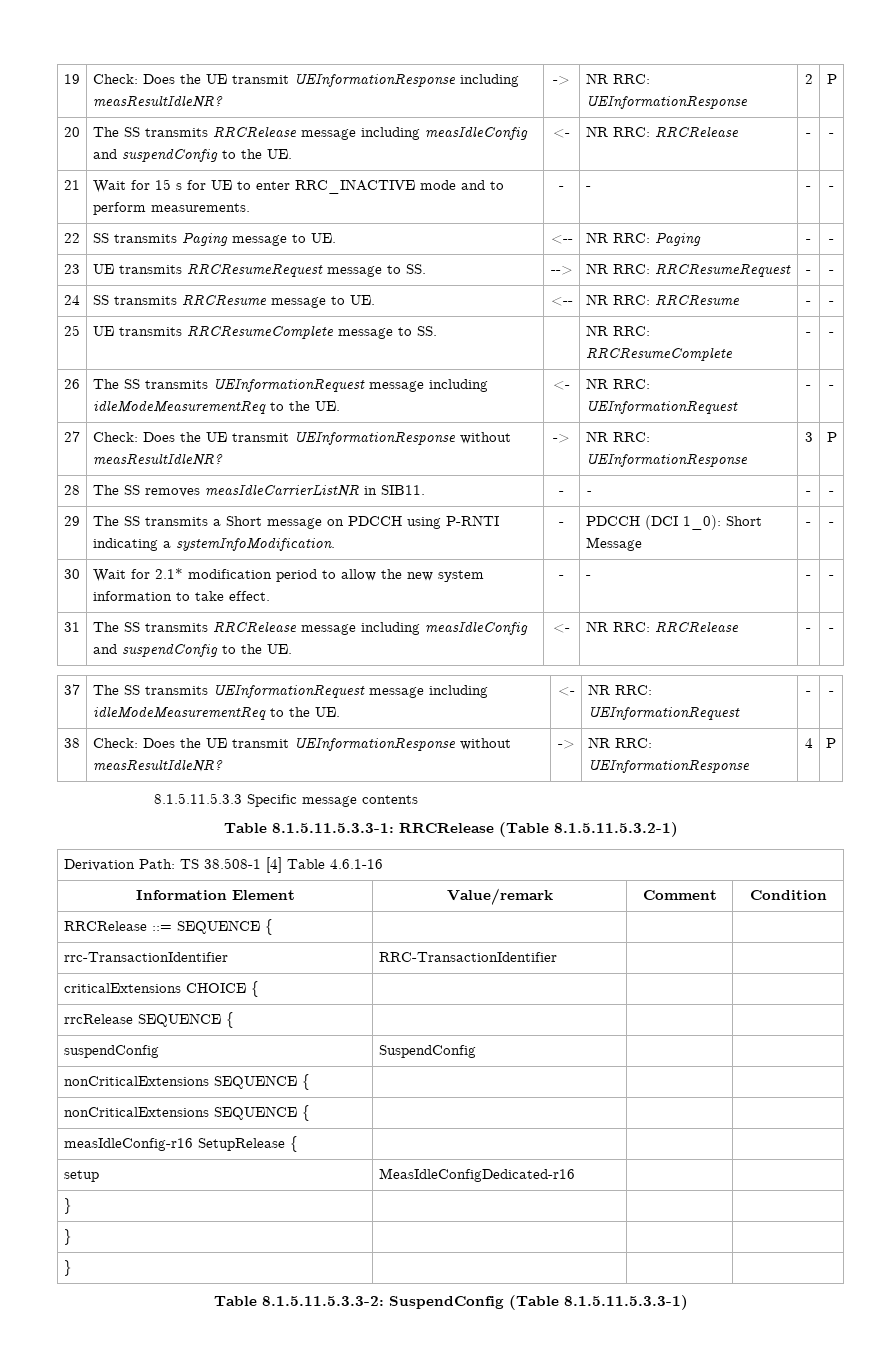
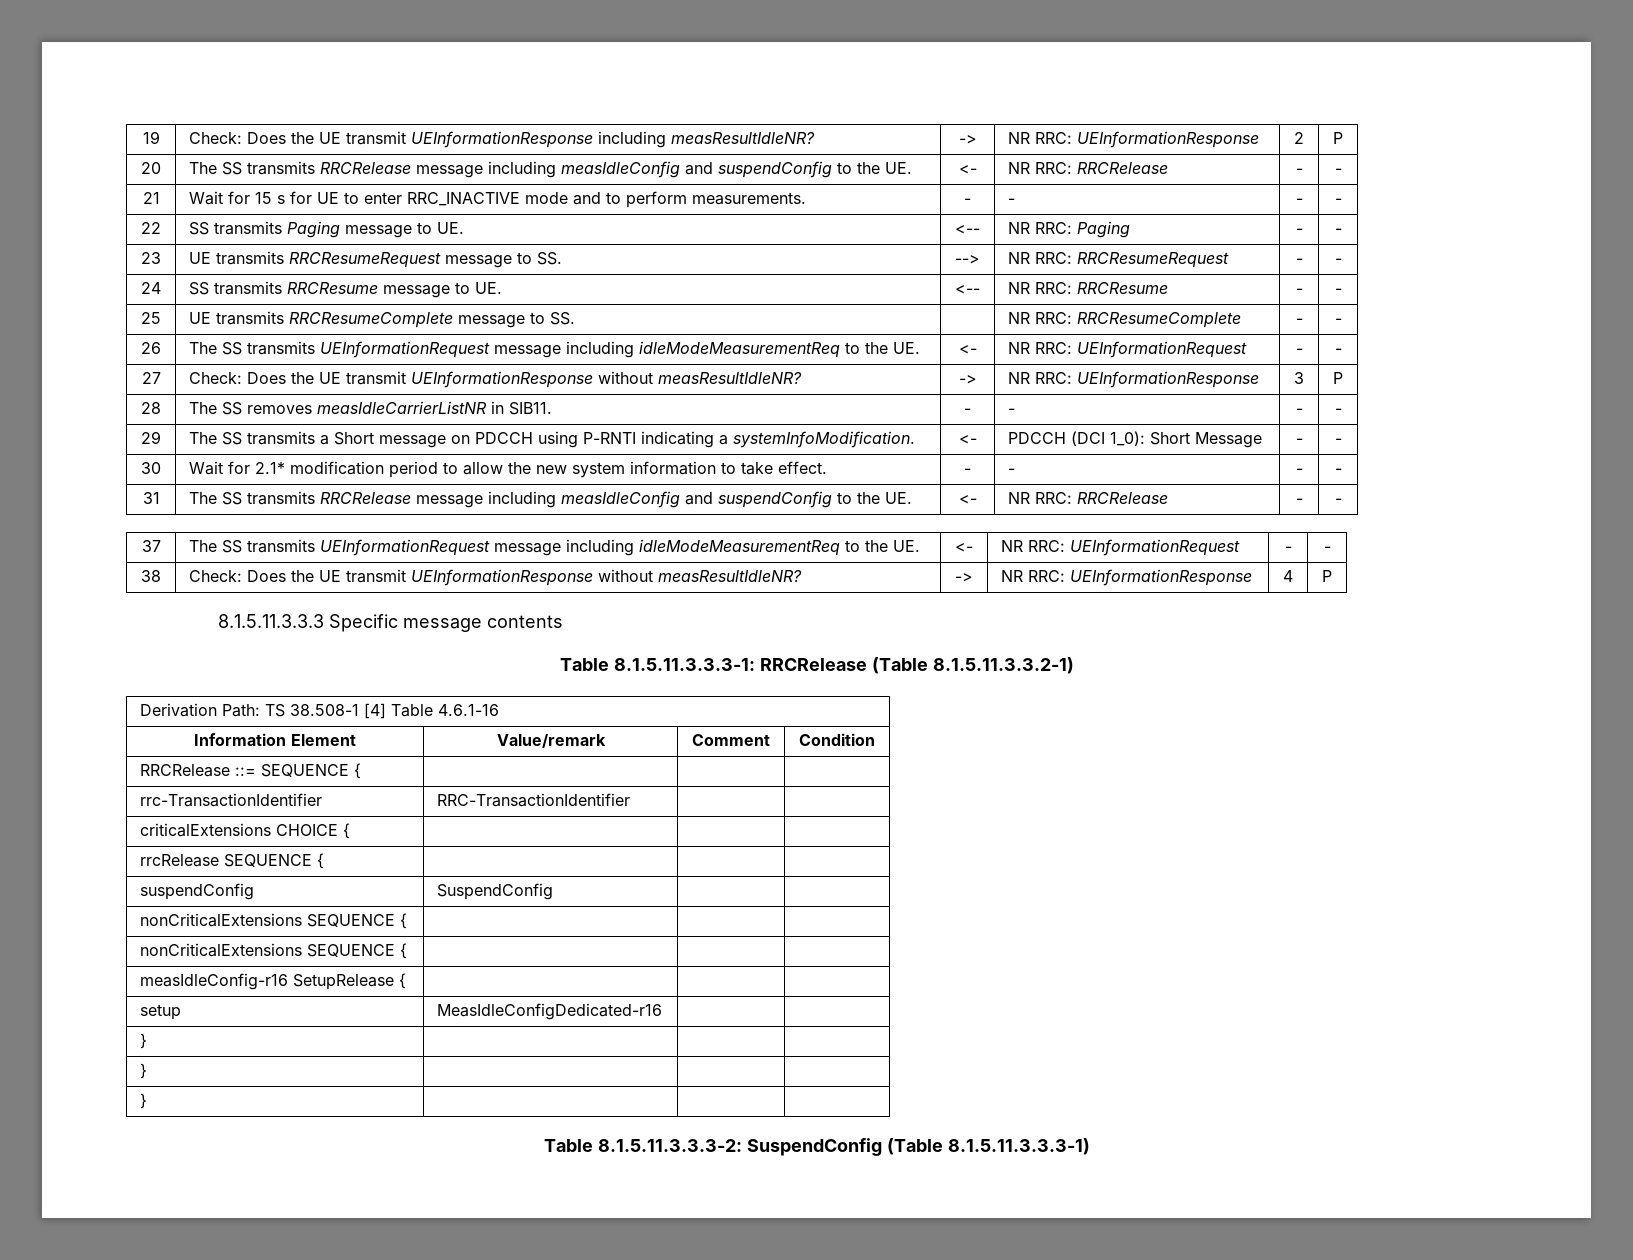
[559,522,564,526] - -> [958,435,977,444] <-
[154,793,243,804] 8.1.5.11.5.3.3 -> [218,614,325,628] 8.1.5.11.3.3.3
[271,823,394,833] 8.1.5.11.5.3.3-1: -> [613,658,755,671] 8.1.5.11.3.3.3-1:
[553,822,678,837] 8.1.5.11.5.3.2-1) -> [932,657,1074,674] 8.1.5.11.3.3.2-1)
[261,1296,384,1306] 8.1.5.11.5.3.3-2: -> [597,1139,742,1152] 8.1.5.11.3.3.3-2:
[563,1295,688,1310] 8.1.5.11.5.3.3-1) -> [947,1138,1090,1155] 8.1.5.11.3.3.3-1)

